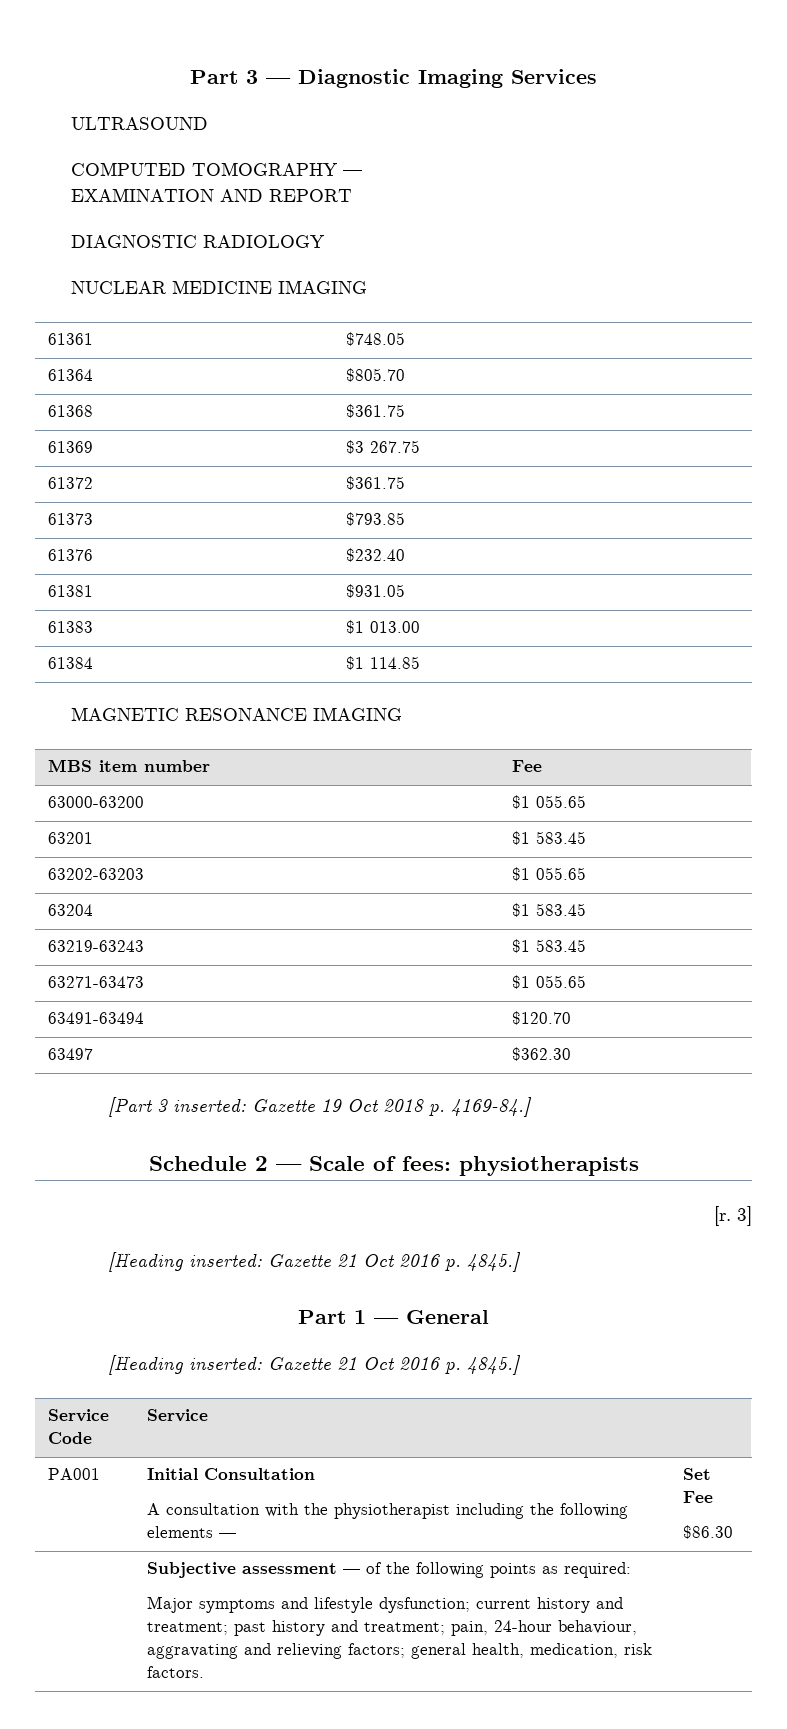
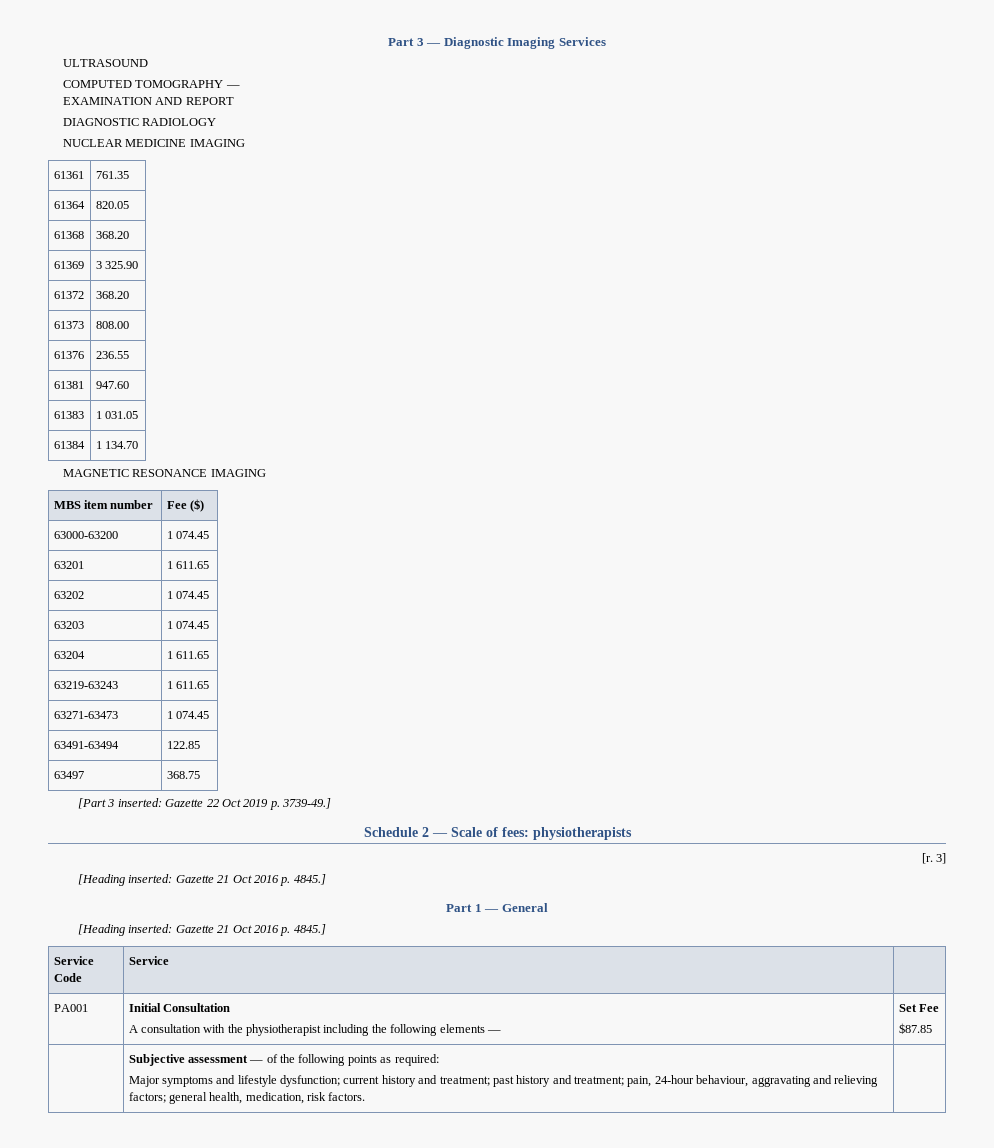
[346,332,406,346] $748.05 -> [95,171,129,179] 761.35
[346,368,406,382] $805.70 -> [95,201,129,209] 820.05
[346,404,406,418] $361.75 -> [95,231,129,239] 368.20
[346,440,421,454] $3 267.75 -> [95,261,138,269] 3 325.90
[346,476,406,490] $361.75 -> [95,291,129,299] 368.20
[346,512,406,526] $793.85 -> [95,321,129,329] 808.00
[346,548,406,562] $232.40 -> [95,351,129,359] 236.55
[346,584,406,598] $931.05 -> [95,381,129,389] 947.60
[346,620,421,634] $1 013.00 -> [95,411,138,419] 1 031.05
[346,656,421,670] $1 114.85 -> [95,441,138,449] 1 134.70
(543, 766) none -> [189,499,204,512] ($)
[512,795,587,809] $1 055.65 -> [166,531,209,539] 1 074.45
[512,831,587,845] [48,868,145,880] [512,867,587,881] $1 583.45 // 63202-63203 | $1 055.65 -> [166,561,209,569] [53,591,84,599] [166,591,209,599] [53,621,84,629] [166,621,209,629] 1 611.65 // 63202 | 1 074.45 // 63203 | 1 074.45
[512,903,587,917] $1 583.45 -> [166,651,209,659] 1 611.65
[512,939,587,953] $1 583.45 -> [166,681,209,689] 1 611.65
[512,975,587,989] $1 055.65 -> [166,711,209,719] 1 074.45
[512,1011,572,1025] $120.70 -> [166,741,200,749] 122.85
[512,1047,572,1061] $362.30 -> [166,771,200,779] 368.75
[320,1097,532,1117] 19 Oct 2018 p. 4169-84.] -> [206,798,332,810] 22 Oct 2019 p. 3739-49.]
[683,1525,734,1539] $86.30 -> [898,1023,932,1034] $87.85

